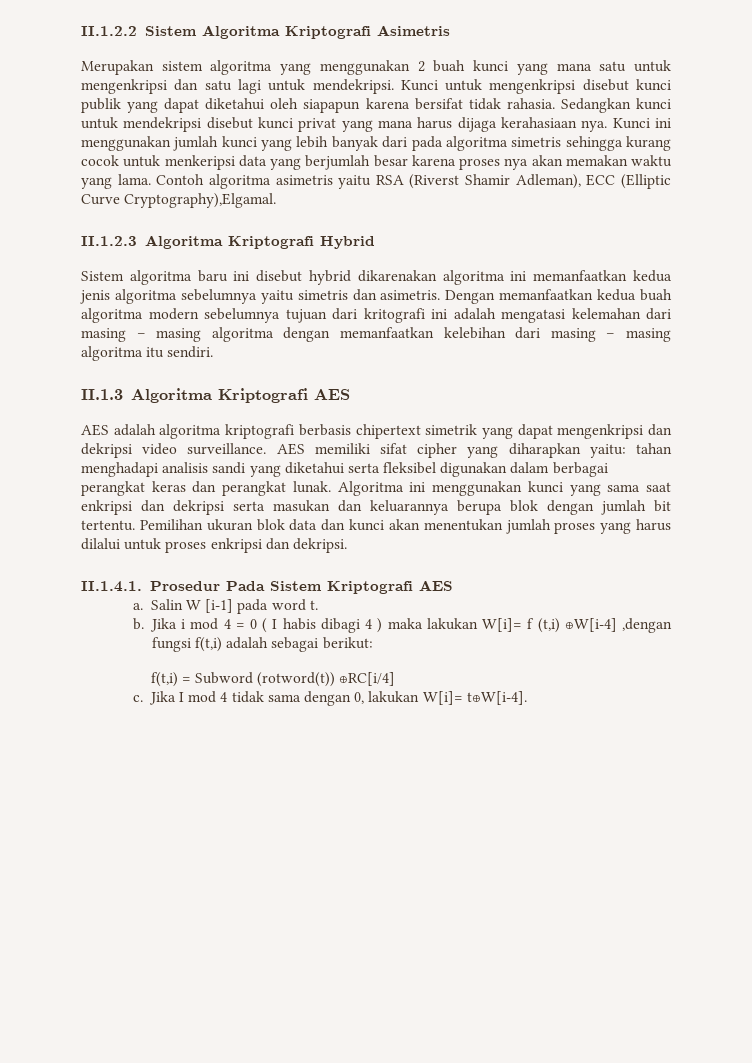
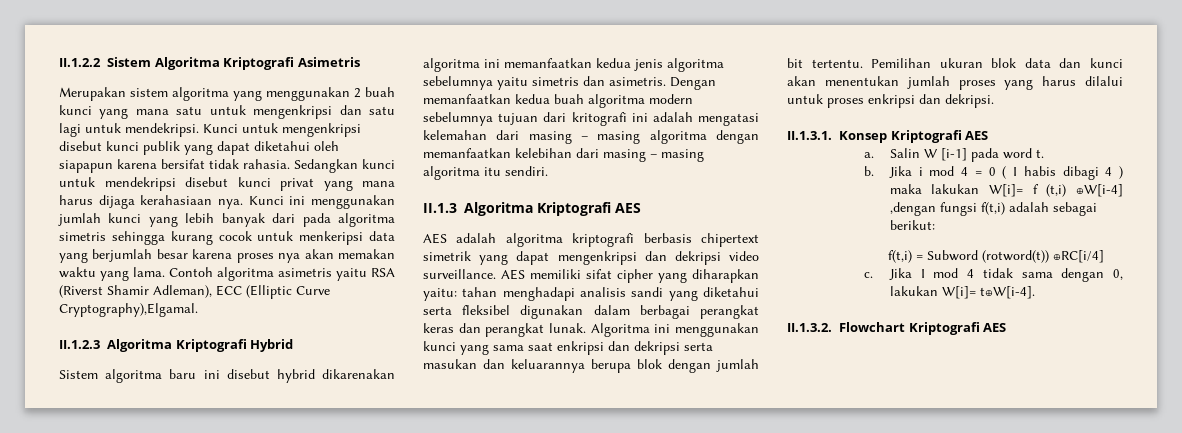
[81,581,322,592] II.1.4.1. Prosedur Pada Sistem -> [787,131,887,143] II.1.3.1. Konsep
(527, 698) none -> [787,322,1007,335] // II.1.3.2. Flowchart Kriptografi AES

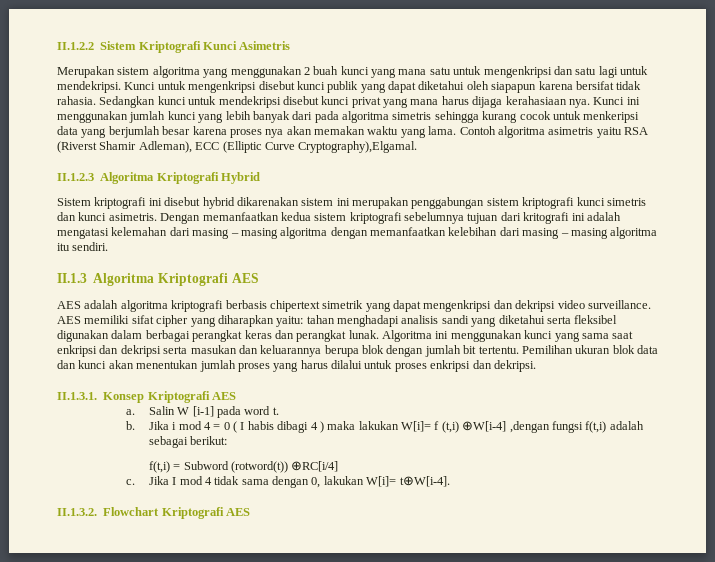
[154,57,295,70] Algoritma Kriptografi -> [138,41,237,53] Kriptografi Kunci
[105,369,197,383] algoritma baru -> [94,197,147,209] kriptografi
[423,58,724,72] [423,76,528,90] algoritma ini memanfaatkan kedua jenis algoritma sebelumnya yaitu -> [301,197,605,209] sistem ini merupakan penggabungan sistem kriptografi kunci
(605, 81) none -> [78,212,107,221] kunci
[554,94,693,108] buah algoritma modern -> [314,212,402,224] sistem kriptografi

